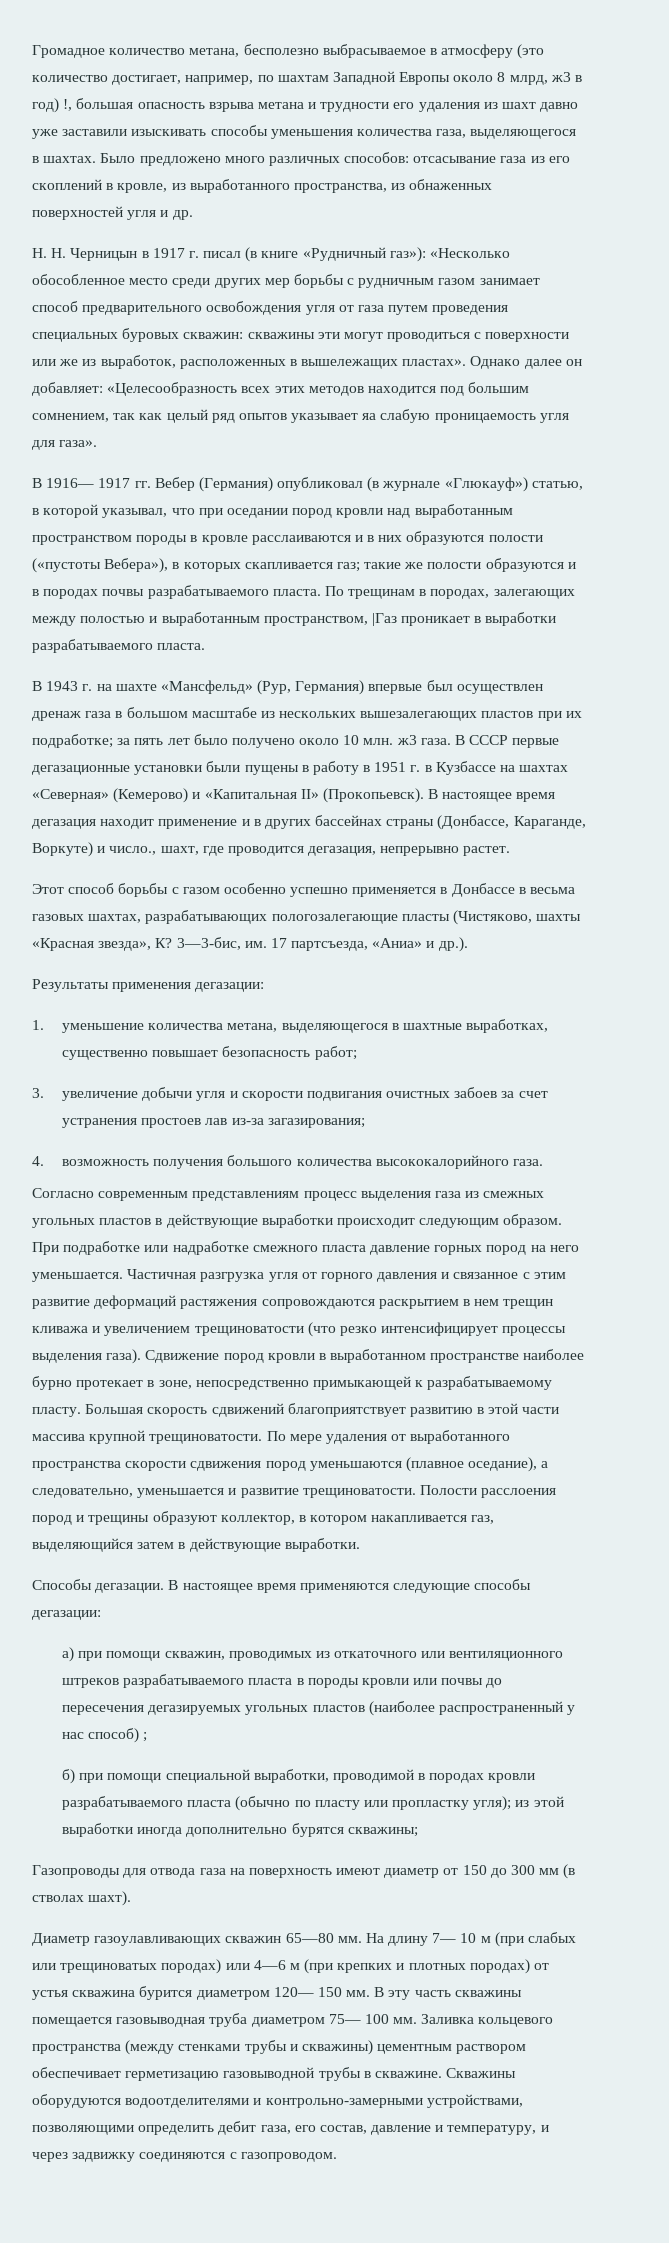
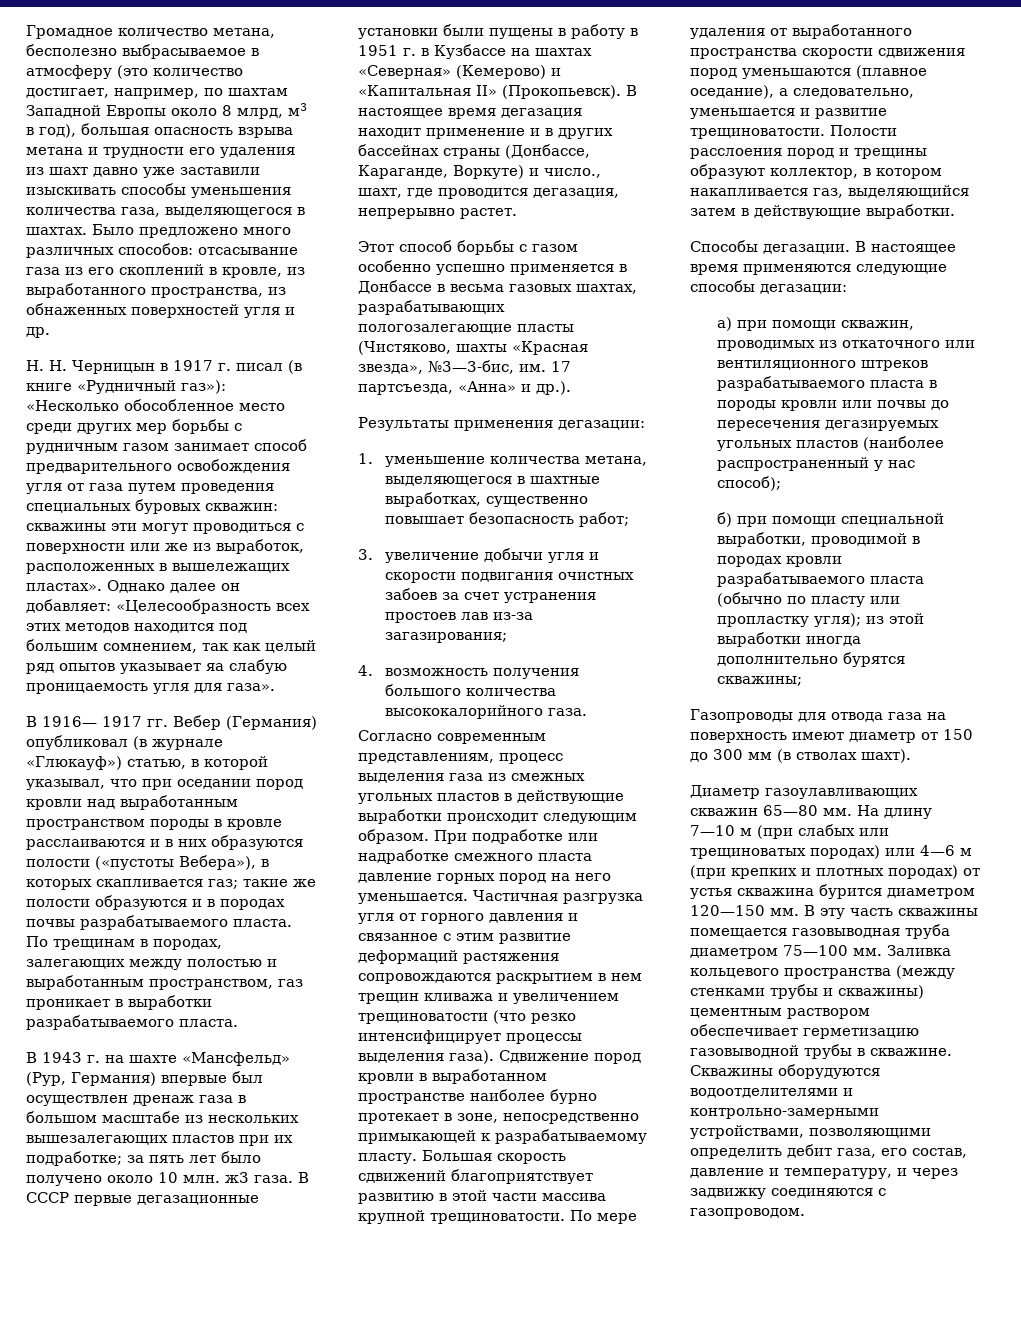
[550,72,583,82] [32,98,73,113] ж3 в год) !, -> [288,103,307,116] [26,124,76,138] м3 в год),
[371,613,397,626] |Газ -> [278,979,303,987] газ
[155,937,241,950] К? 3—3-бис, -> [428,360,514,374] №3—3-бис,
[372,938,423,948] «Аниа» -> [458,381,516,392] «Анна»
[192,1191,300,1201] представлениям -> [358,753,494,764] представлениям,
[88,1728,148,1743] способ) ; -> [716,476,781,491] способ);
[432,1933,477,1943] 7— 10 -> [690,825,735,836] 7—10
[273,1987,342,1997] 120— 150 -> [690,905,765,916] 120—150
[328,2014,389,2024] 75— 100 -> [783,945,848,956] 75—100

